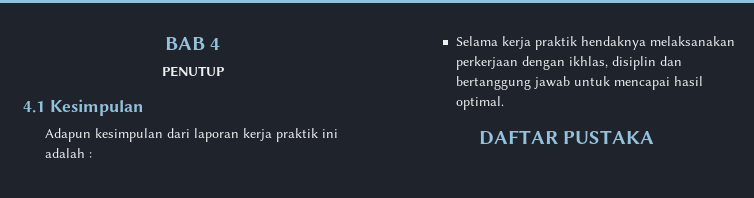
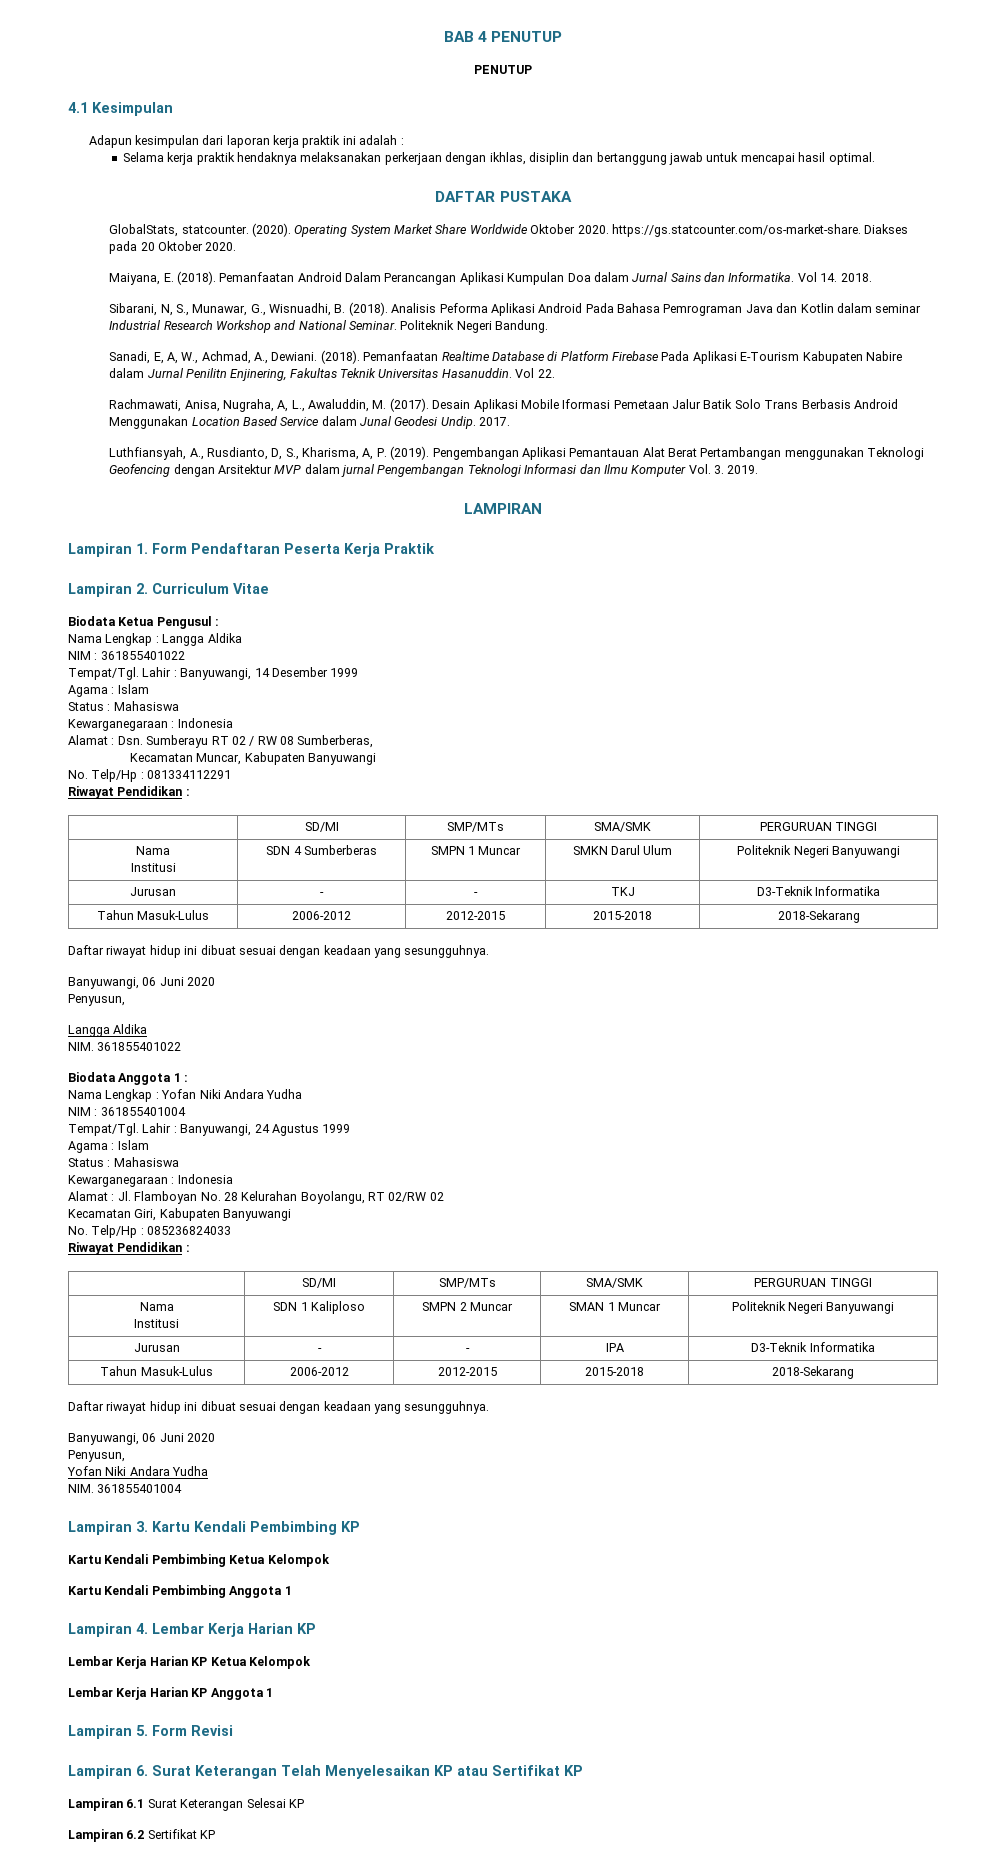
(221, 44) none -> [491,31,563,42] PENUTUP
(655, 137) none -> [109,223,909,237] [109,241,237,254] [109,271,872,285] [109,302,922,316] [109,320,549,333] [109,350,902,364] [109,368,555,381] [109,398,898,412] [109,416,511,429] [109,446,925,460] [109,464,759,477] [464,503,542,514] [68,543,435,557] [68,583,269,597] [68,616,220,629] [68,633,242,646] [68,651,185,660] [68,667,359,680] [68,684,149,697] [68,701,179,711] [68,718,233,731] [68,735,374,748] [129,752,376,765] [68,769,232,782] [68,786,190,799] [304,822,339,832] [447,822,504,832] [594,822,651,832] [759,822,878,831] [136,846,170,855] [130,863,176,872] [266,845,377,855] [430,846,522,855] [572,845,673,855] [737,845,900,858] [130,887,176,896] [320,892,324,896] [474,892,478,896] [610,887,635,896] [756,886,881,896] [96,910,210,920] [292,911,351,920] [446,911,505,920] [593,911,652,920] [777,910,860,923] [68,945,490,958] [68,977,216,989] [68,994,125,1006] [68,1024,148,1037] [68,1042,182,1051] [68,1072,189,1085] [68,1089,303,1102] [68,1107,186,1116] [68,1123,351,1136] [68,1140,149,1153] [68,1157,179,1167] [68,1174,233,1187] [68,1191,444,1204] [68,1208,292,1221] [68,1225,232,1238] [68,1242,190,1255] [302,1278,336,1288] [438,1278,496,1288] [586,1278,643,1288] [754,1278,872,1287] [139,1302,174,1311] [134,1319,179,1328] [273,1301,365,1314] [422,1302,513,1311] [569,1302,661,1311] [731,1301,895,1314] [133,1343,180,1352] [317,1348,322,1352] [465,1348,470,1352] [605,1343,624,1352] [751,1342,875,1352] [100,1366,213,1376] [289,1367,349,1376] [437,1367,497,1376] [585,1367,644,1376] [772,1366,854,1379] [68,1401,490,1414] [68,1433,216,1445] [68,1450,125,1462] [67,1466,209,1476] [68,1484,183,1493] [68,1521,360,1535] [68,1554,330,1567] [68,1585,292,1598] [68,1623,316,1637] [68,1656,311,1669] [68,1687,273,1700] [68,1725,233,1739] [68,1765,583,1779] [68,1798,304,1811] [68,1829,216,1842] // GlobalStats, statcounter. (2020). Operating System Market Share Worldwide Oktober 2020. https://gs.statcounter.com/os-market-share. Diakses pada 20 Oktober 2020. // Maiyana, E. (2018). Pemanfaatan Android Dalam Perancangan Aplikasi Kumpulan Doa dalam Jurnal Sains dan Informatika. Vol 14. 2018. // Sibarani, N, S., Munawar, G., Wisnuadhi, B. (2018). Analisis Peforma Aplikasi Android Pada Bahasa Pemrograman Java dan Kotlin dalam seminar Industrial Research Workshop and National Seminar. Politeknik Negeri Bandung. // Sanadi, E, A, W., Achmad, A., Dewiani. (2018). Pemanfaatan Realtime Database di Platform Firebase Pada Aplikasi E-Tourism Kabupaten Nabire dalam Jurnal Penilitn Enjinering, Fakultas Teknik Universitas Hasanuddin. Vol 22. // Rachmawati, Anisa, Nugraha, A, L., Awaluddin, M. (2017). Desain Aplikasi Mobile Iformasi Pemetaan Jalur Batik Solo Trans Berbasis Android Menggunakan Location Based Service dalam Junal Geodesi Undip. 2017. // Luthfiansyah, A., Rusdianto, D, S., Kharisma, A, P. (2019). Pengembangan Aplikasi Pemantauan Alat Berat Pertambangan menggunakan Teknologi Geofencing dengan Arsitektur MVP dalam jurnal Pengembangan Teknologi Informasi dan Ilmu Komputer Vol. 3. 2019. // LAMPIRAN // Lampiran 1. Form Pendaftaran Peserta Kerja Praktik // Lampiran 2. Curriculum Vitae // Biodata Ketua Pengusul : // Nama Lengkap : Langga Aldika // NIM : 361855401022 // Tempat/Tgl. Lahir : Banyuwangi, 14 Desember 1999 // Agama : Islam // Status : Mahasiswa // Kewarganegaraan : Indonesia // Alamat : Dsn. Sumberayu RT 02 / RW 08 Sumberberas, // Kecamatan Muncar, Kabupaten Banyuwangi // No. Telp/Hp : 081334112291 // Riwayat Pendidikan : // | SD/MI | SMP/MTs | SMA/SMK | PERGURUAN TINGGI // Nama // Institusi | SDN 4 Sumberberas | SMPN 1 Muncar | SMKN Darul Ulum | Politeknik Negeri Banyuwangi // Jurusan | - | - | TKJ | D3-Teknik Informatika // Tahun Masuk-Lulus | 2006-2012 | 2012-2015 | 2015-2018 | 2018-Sekarang // Daftar riwayat hidup ini dibuat sesuai dengan keadaan yang sesungguhnya. // Banyuwangi, 06 Juni 2020 // Penyusun, // Langga Aldika // NIM. 361855401022 // Biodata Anggota 1 : // Nama Lengkap : Yofan Niki Andara Yudha // NIM : 361855401004 // Tempat/Tgl. Lahir : Banyuwangi, 24 Agustus 1999 // Agama : Islam // Status : Mahasiswa // Kewarganegaraan : Indonesia // Alamat : Jl. Flamboyan No. 28 Kelurahan Boyolangu, RT 02/RW 02 // Kecamatan Giri, Kabupaten Banyuwangi // No. Telp/Hp : 085236824033 // Riwayat Pendidikan : // | SD/MI | SMP/MTs | SMA/SMK | PERGURUAN TINGGI // Nama // Institusi | SDN 1 Kaliploso | SMPN 2 Muncar | SMAN 1 Muncar | Politeknik Negeri Banyuwangi // Jurusan | - | - | IPA | D3-Teknik Informatika // Tahun Masuk-Lulus | 2006-2012 | 2012-2015 | 2015-2018 | 2018-Sekarang // Daftar riwayat hidup ini dibuat sesuai dengan keadaan yang sesungguhnya. // Banyuwangi, 06 Juni 2020 // Penyusun, // Yofan Niki Andara Yudha // NIM. 361855401004 // Lampiran 3. Kartu Kendali Pembimbing KP // Kartu Kendali Pembimbing Ketua Kelompok // Kartu Kendali Pembimbing Anggota 1 // Lampiran 4. Lembar Kerja Harian KP // Lembar Kerja Harian KP Ketua Kelompok // Lembar Kerja Harian KP Anggota 1 // Lampiran 5. Form Revisi // Lampiran 6. Surat Keterangan Telah Menyelesaikan KP atau Sertifikat KP // Lampiran 6.1 Surat Keterangan Selesai KP // Lampiran 6.2 Sertifikat KP

